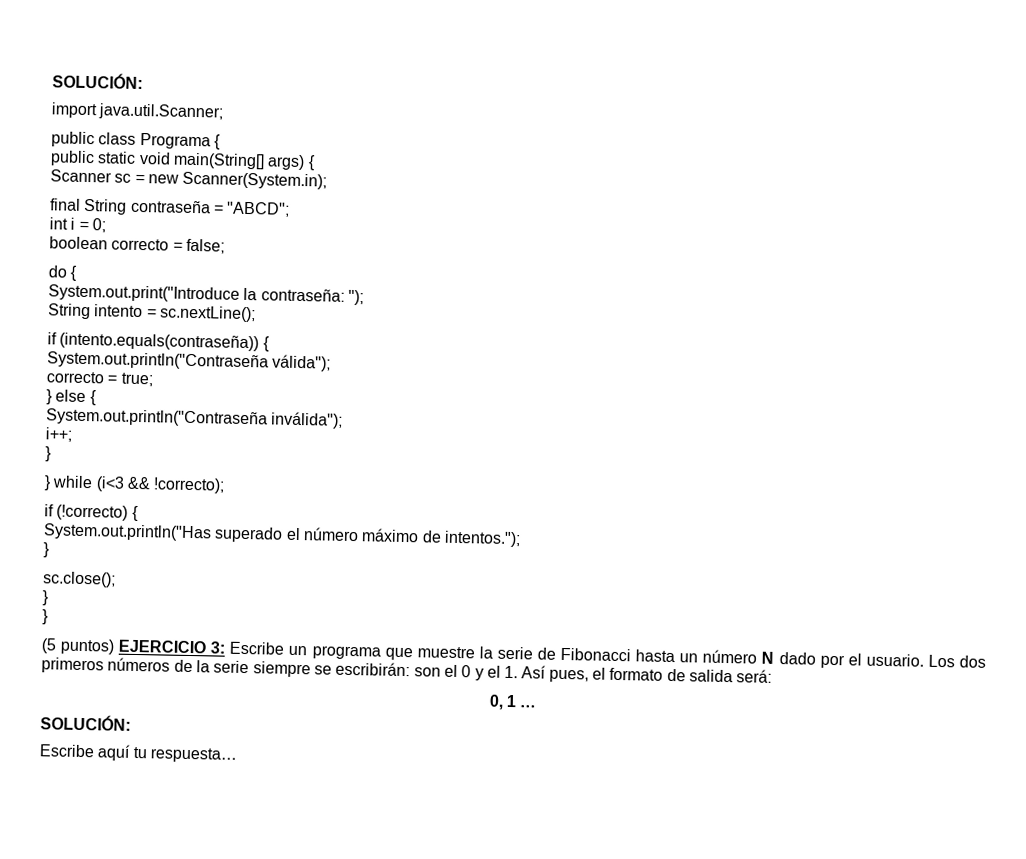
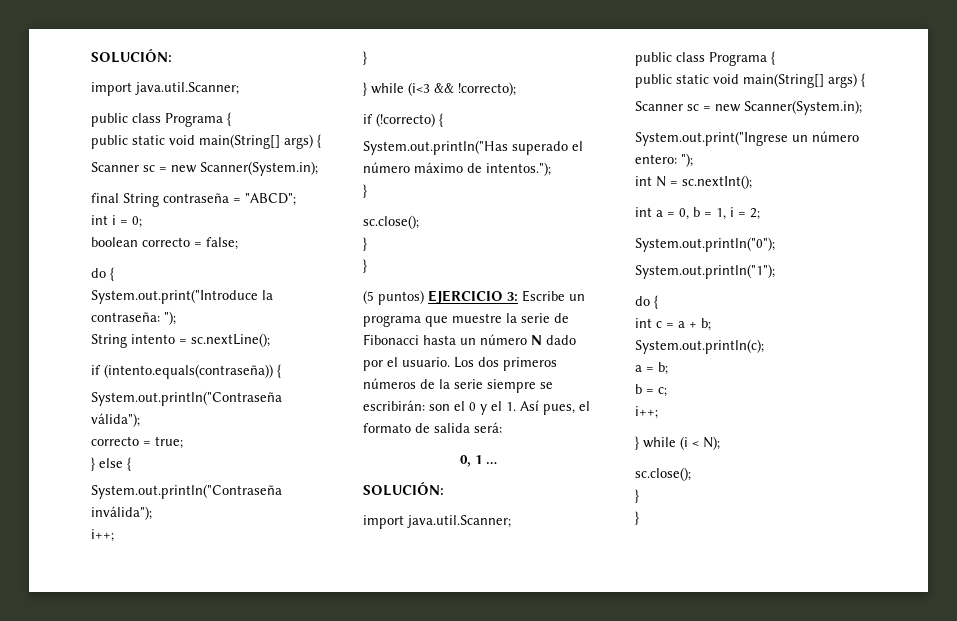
[39,744,237,763] Escribe aquí tu respuesta… -> [363,515,511,529] [635,51,775,66] [635,73,865,88] [635,100,862,115] [635,131,859,146] [635,153,693,167] [635,175,752,189] [635,207,760,220] [635,237,775,252] [635,264,775,279] [635,295,658,309] [635,318,711,331] [635,339,764,354] [635,362,668,375] [635,384,667,397] [635,406,658,419] [635,436,720,450] [635,467,691,481] [635,489,639,503] [635,511,639,525] import java.util.Scanner; // public class Programa { // public static void main(String[] args) { // Scanner sc = new Scanner(System.in); // System.out.print("Ingrese un número entero: "); // int N = sc.nextInt(); // int a = 0, b = 1, i = 2; // System.out.println("0"); // System.out.println("1"); // do { // int c = a + b; // System.out.println(c); // a = b; // b = c; // i++; // } while (i < N); // sc.close(); // } // }

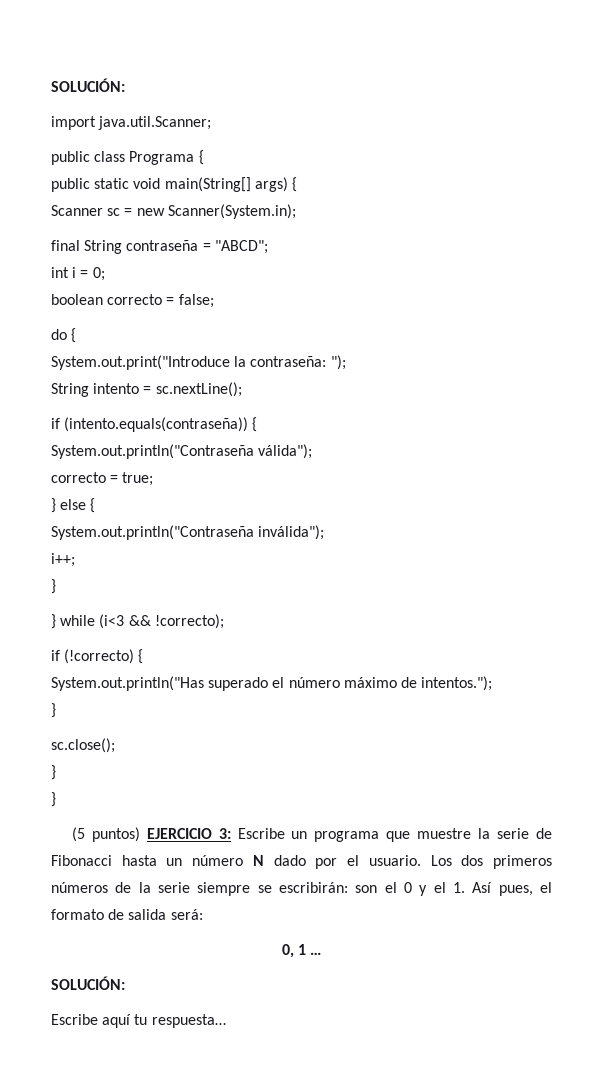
[363,515,511,529] [635,51,775,66] [635,73,865,88] [635,100,862,115] [635,131,859,146] [635,153,693,167] [635,175,752,189] [635,207,760,220] [635,237,775,252] [635,264,775,279] [635,295,658,309] [635,318,711,331] [635,339,764,354] [635,362,668,375] [635,384,667,397] [635,406,658,419] [635,436,720,450] [635,467,691,481] [635,489,639,503] [635,511,639,525] import java.util.Scanner; // public class Programa { // public static void main(String[] args) { // Scanner sc = new Scanner(System.in); // System.out.print("Ingrese un número entero: "); // int N = sc.nextInt(); // int a = 0, b = 1, i = 2; // System.out.println("0"); // System.out.println("1"); // do { // int c = a + b; // System.out.println(c); // a = b; // b = c; // i++; // } while (i < N); // sc.close(); // } // } -> [51,1014,226,1028] Escribe aquí tu respuesta…

